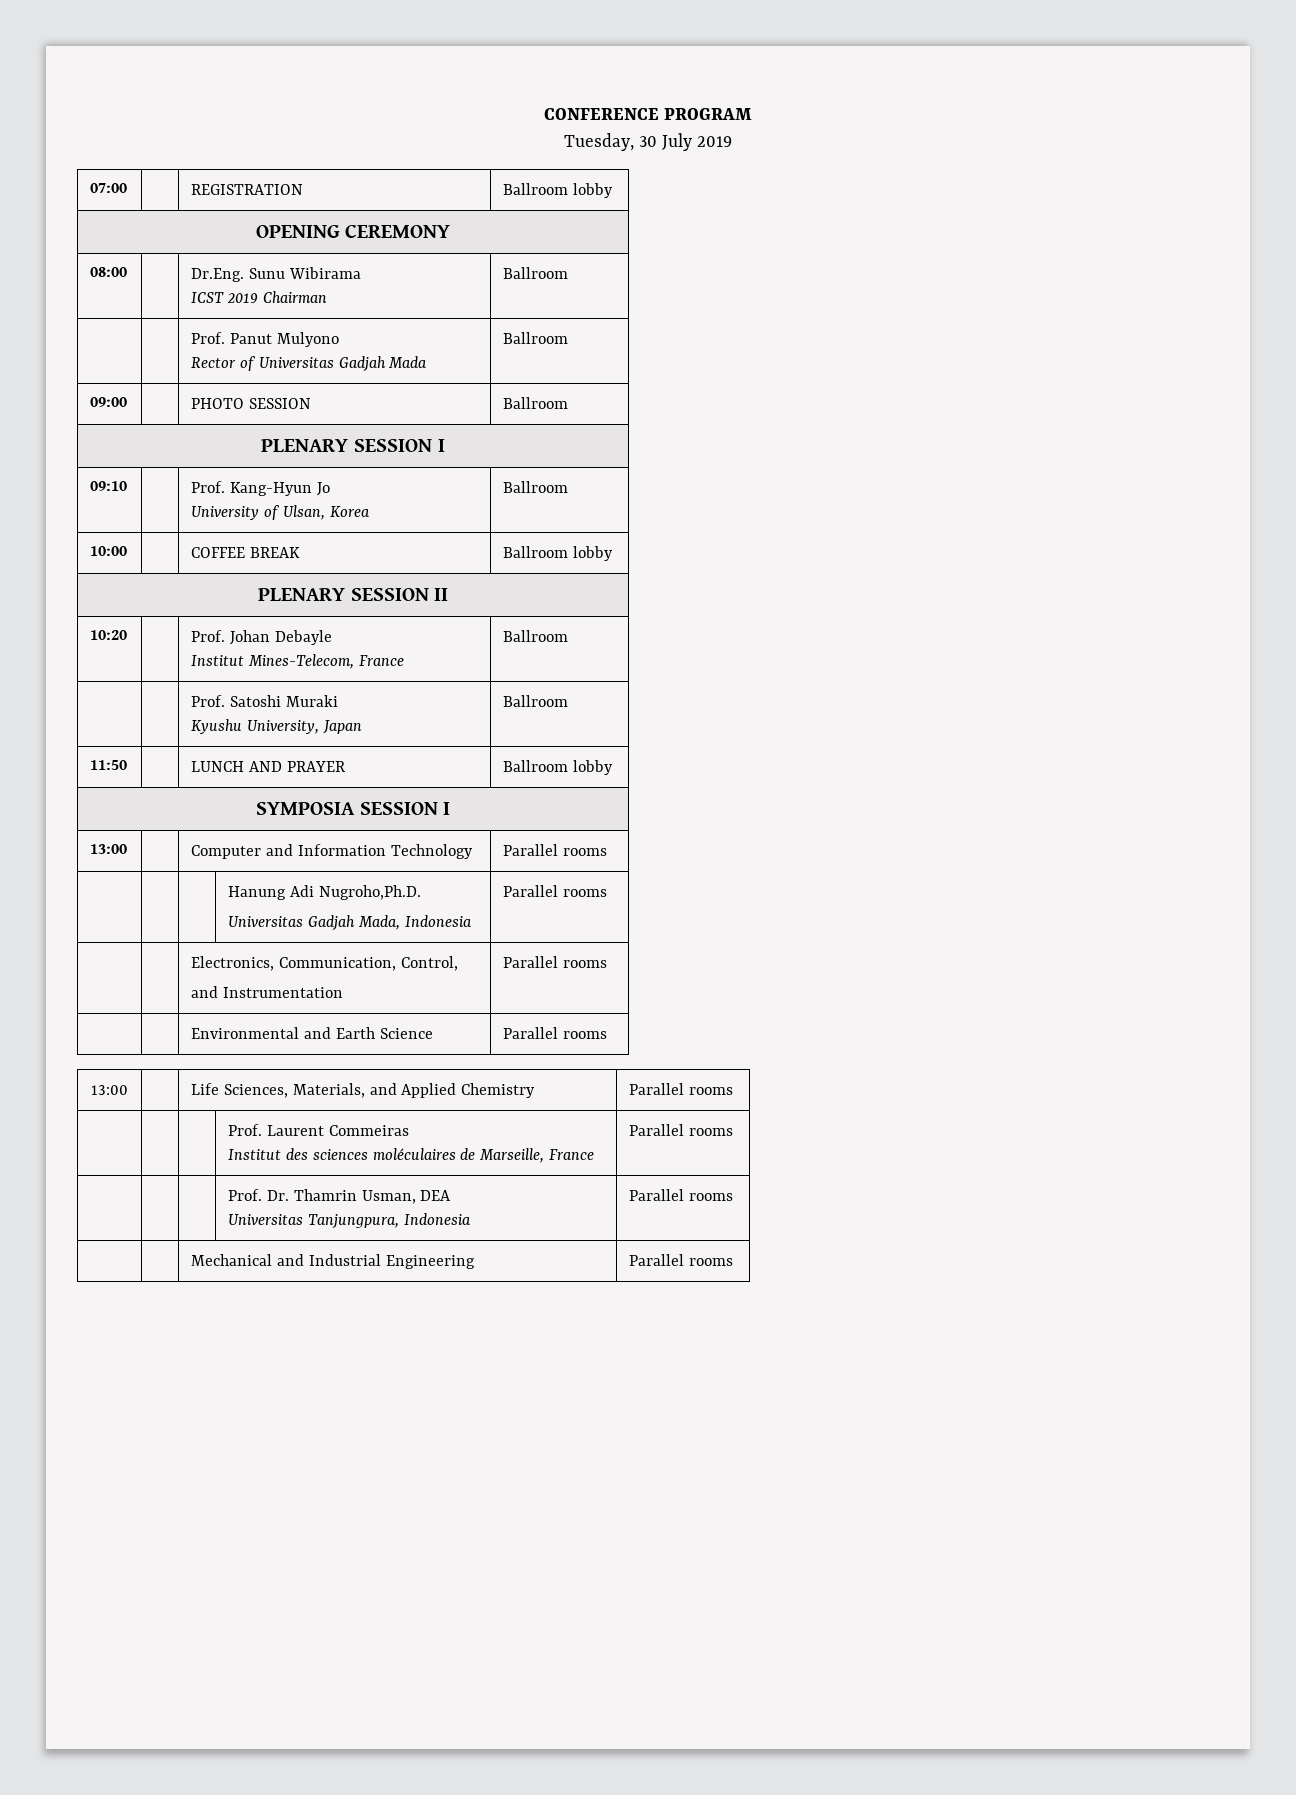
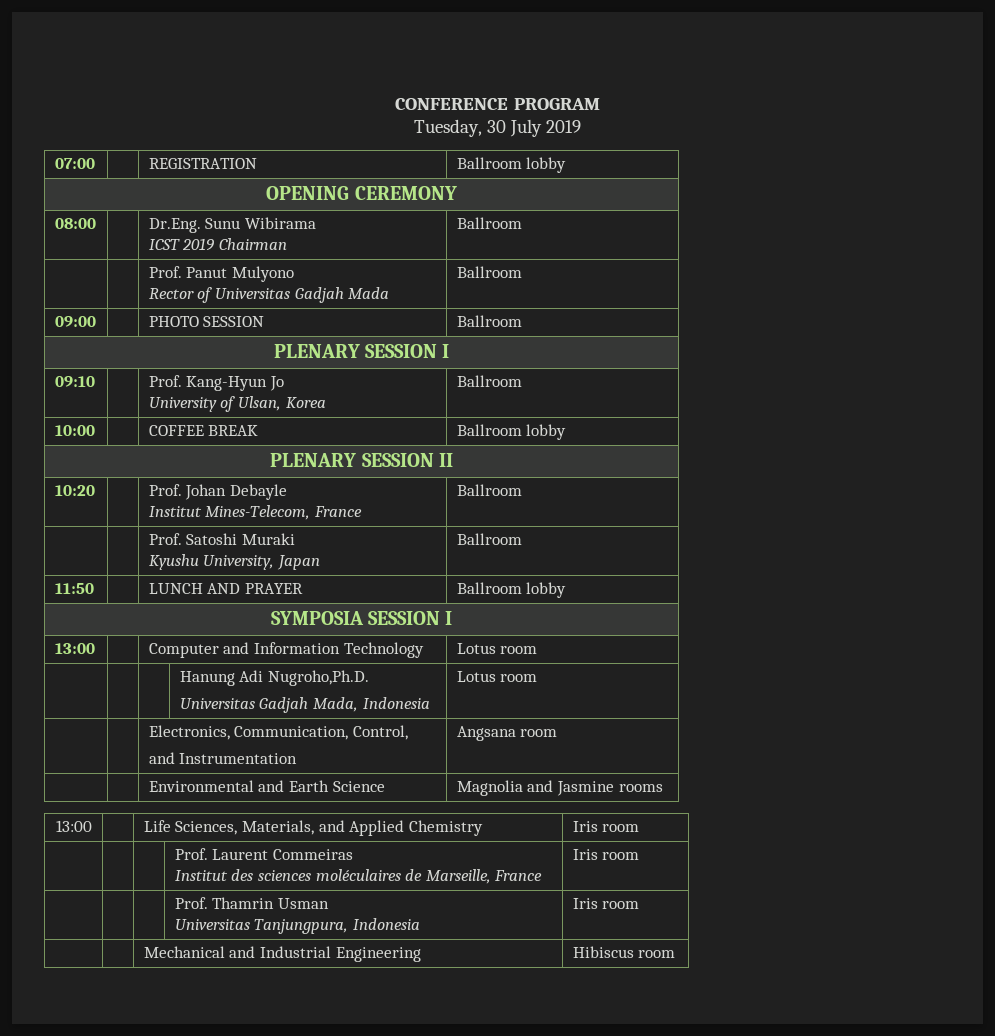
[503,844,608,856] Parallel rooms -> [456,643,538,654] Lotus room
[503,885,608,897] Parallel rooms -> [456,671,538,682] Lotus room
[503,956,608,968] Parallel rooms -> [456,726,558,741] Angsana room
[503,1027,559,1039] Parallel -> [456,780,614,796] Magnolia and Jasmine
[629,1083,734,1095] Parallel rooms -> [572,821,640,832] Iris room
[629,1124,734,1136] [228,1189,452,1204] Parallel rooms // | | | Prof. Dr. Thamrin Usman, DEA -> [572,849,640,860] [174,897,329,909] Iris room // | | | Prof. Thamrin Usman
[629,1189,734,1201] Parallel rooms -> [572,898,640,909] Iris room
[629,1254,734,1266] Parallel rooms -> [572,946,676,958] Hibiscus room

